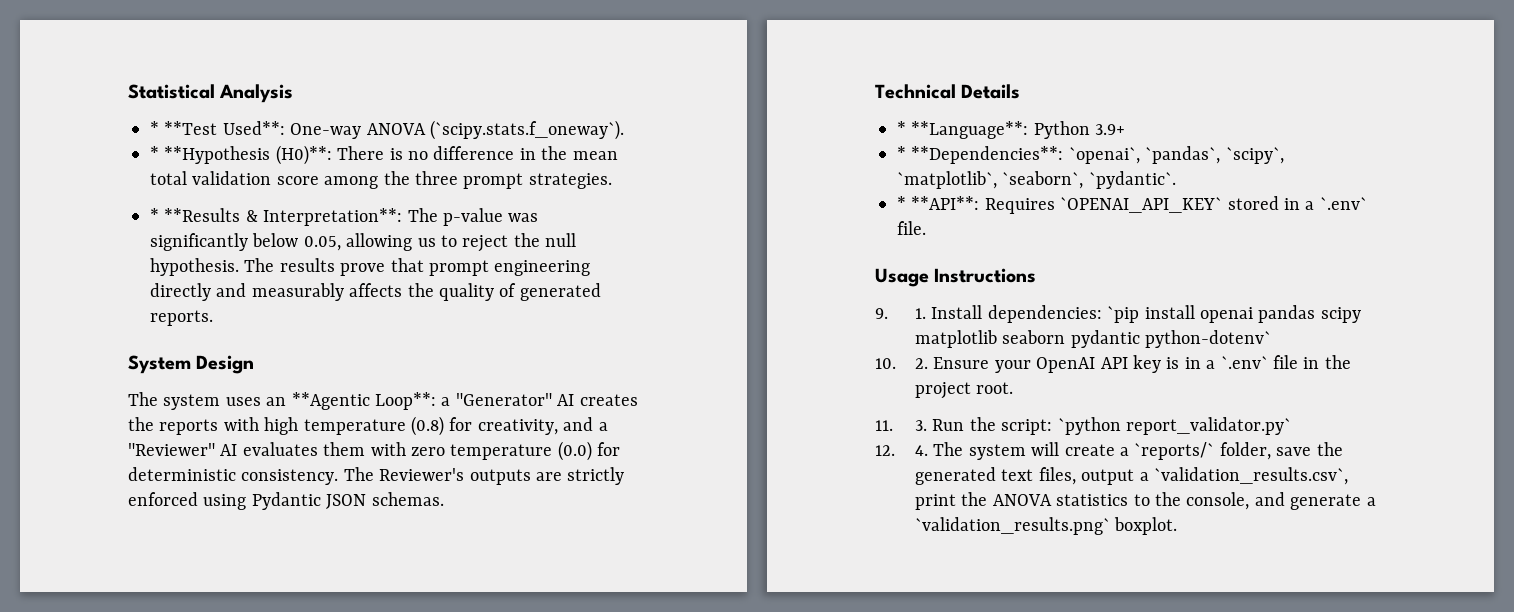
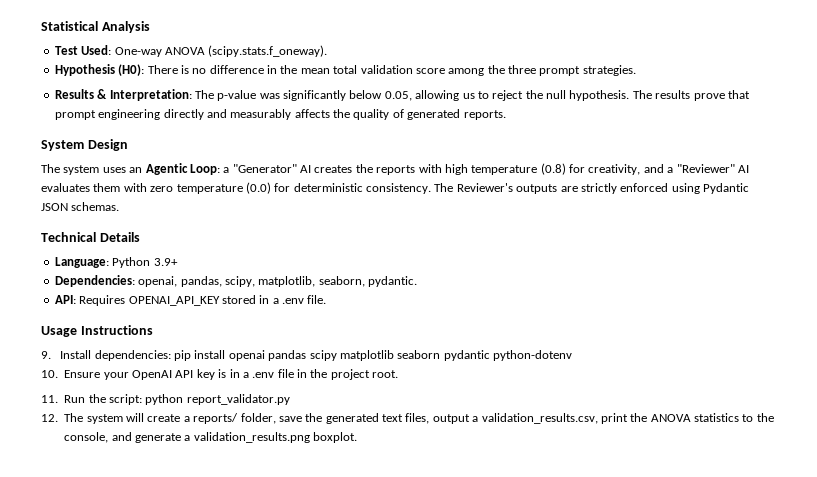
[150,120,624,140] [150,145,332,165] * **Test Used**: One-way ANOVA (`scipy.stats.f_oneway`). // * **Hypothesis (H0)**: -> [54,45,328,57] [54,64,145,76] Test Used: One-way ANOVA (scipy.stats.f_oneway). // Hypothesis (H0):
[150,208,403,226] * **Results & Interpretation**: -> [54,89,192,101] Results & Interpretation:
[291,392,436,410] **Agentic Loop**: -> [145,163,220,175] Agentic Loop:
[897,121,1029,139] * **Language**: -> [54,257,109,268] Language:
[897,146,1284,164] [897,171,1176,189] [897,196,1223,214] * **Dependencies**: `openai`, `pandas`, `scipy`, `matplotlib`, `seaborn`, `pydantic`. // * **API**: Requires `OPENAI_API_KEY` -> [54,275,417,287] [54,295,220,306] Dependencies: openai, pandas, scipy, matplotlib, seaborn, pydantic. // API: Requires OPENAI_API_KEY
[1319,197,1367,210] `.env` -> [282,298,304,304] .env
[914,308,926,319] 1. -> (51, 355) none
[1107,306,1140,323] `pip -> [173,350,191,361] pip
[1145,330,1272,348] python-dotenv` -> [492,350,572,361] python-dotenv
[914,358,928,369] 2. -> (58, 374) none
[1220,356,1268,369] `.env` -> [252,372,275,378] .env
[914,420,927,431] 3. -> (58, 399) none
[1057,417,1291,435] `python report_validator.py` -> [145,394,290,405] python report_validator.py
[914,445,928,456] 4. -> (58, 418) none
[1134,442,1215,460] `reports/` -> [193,413,239,424] reports/
[1153,467,1348,485] `validation_results.csv`, -> [481,413,598,424] validation_results.csv,
[914,517,1110,535] `validation_results.png` -> [193,432,310,443] validation_results.png

